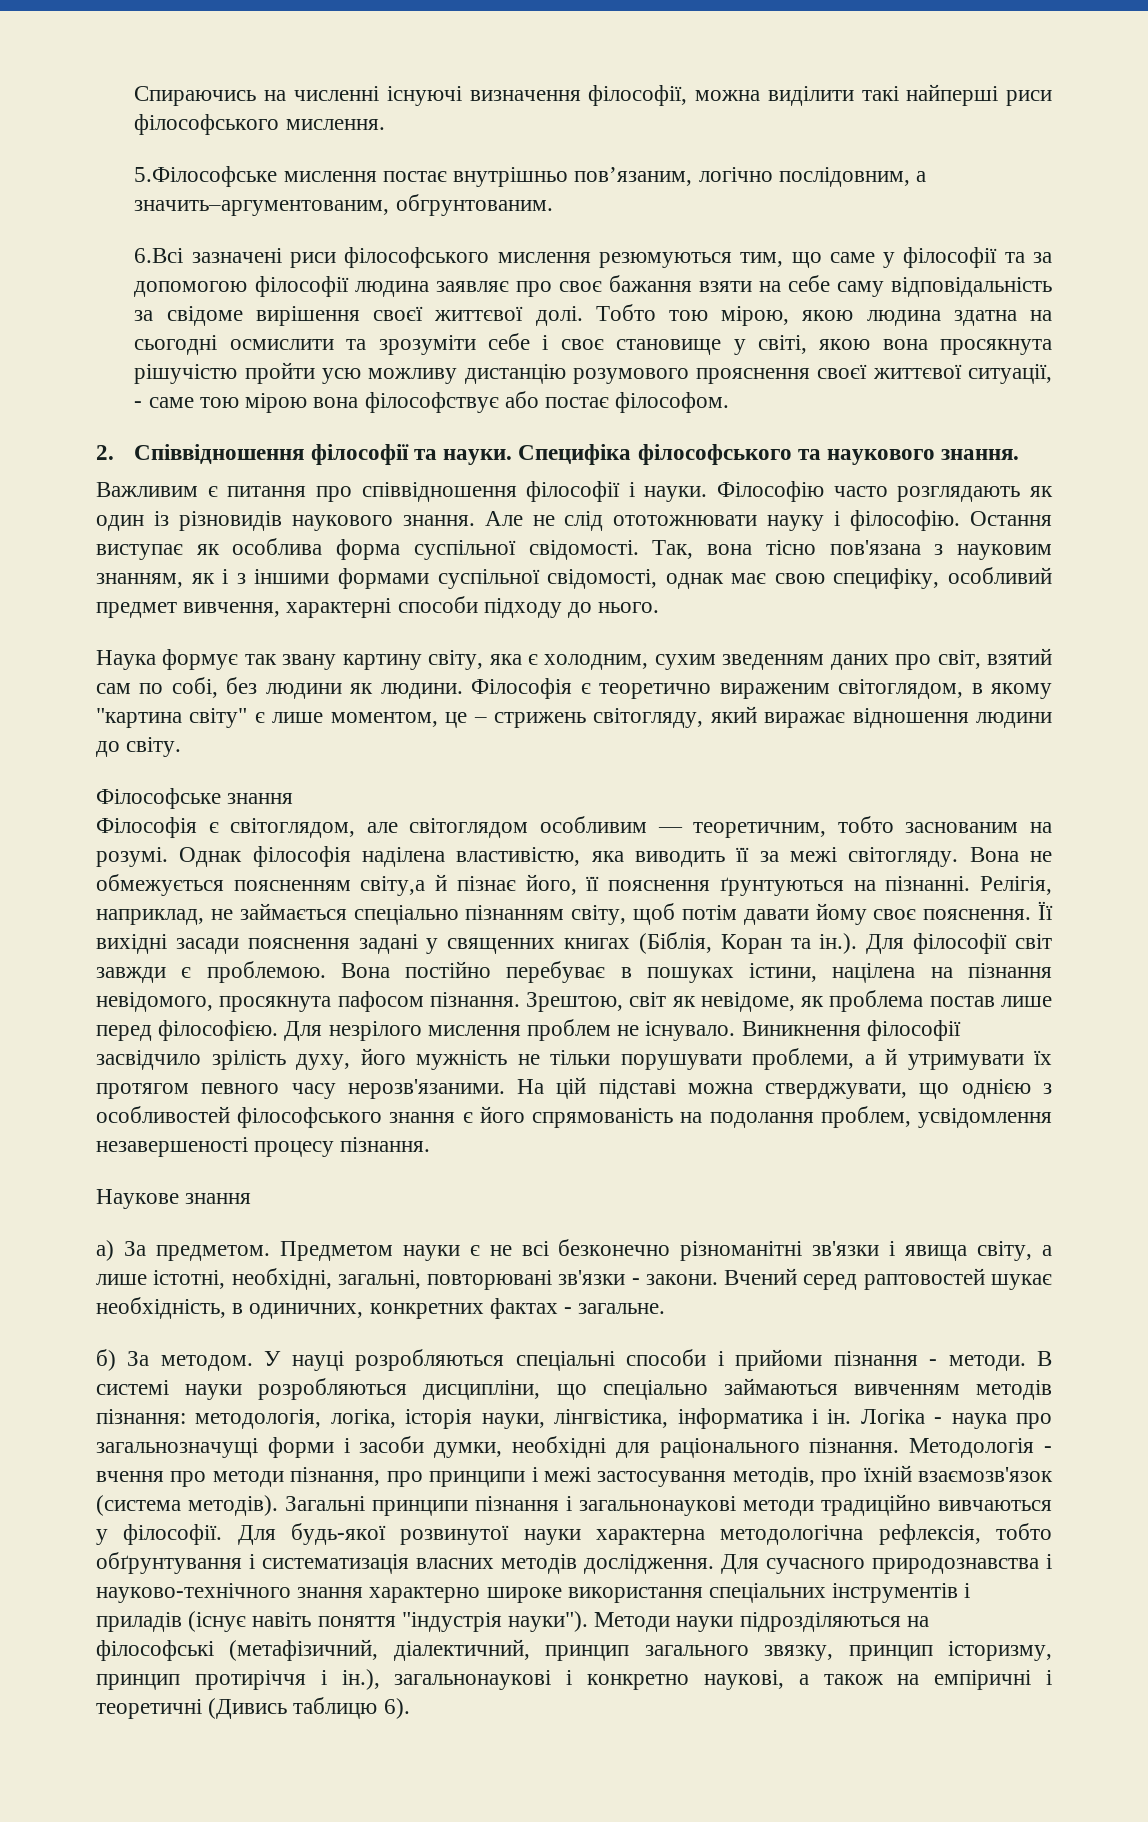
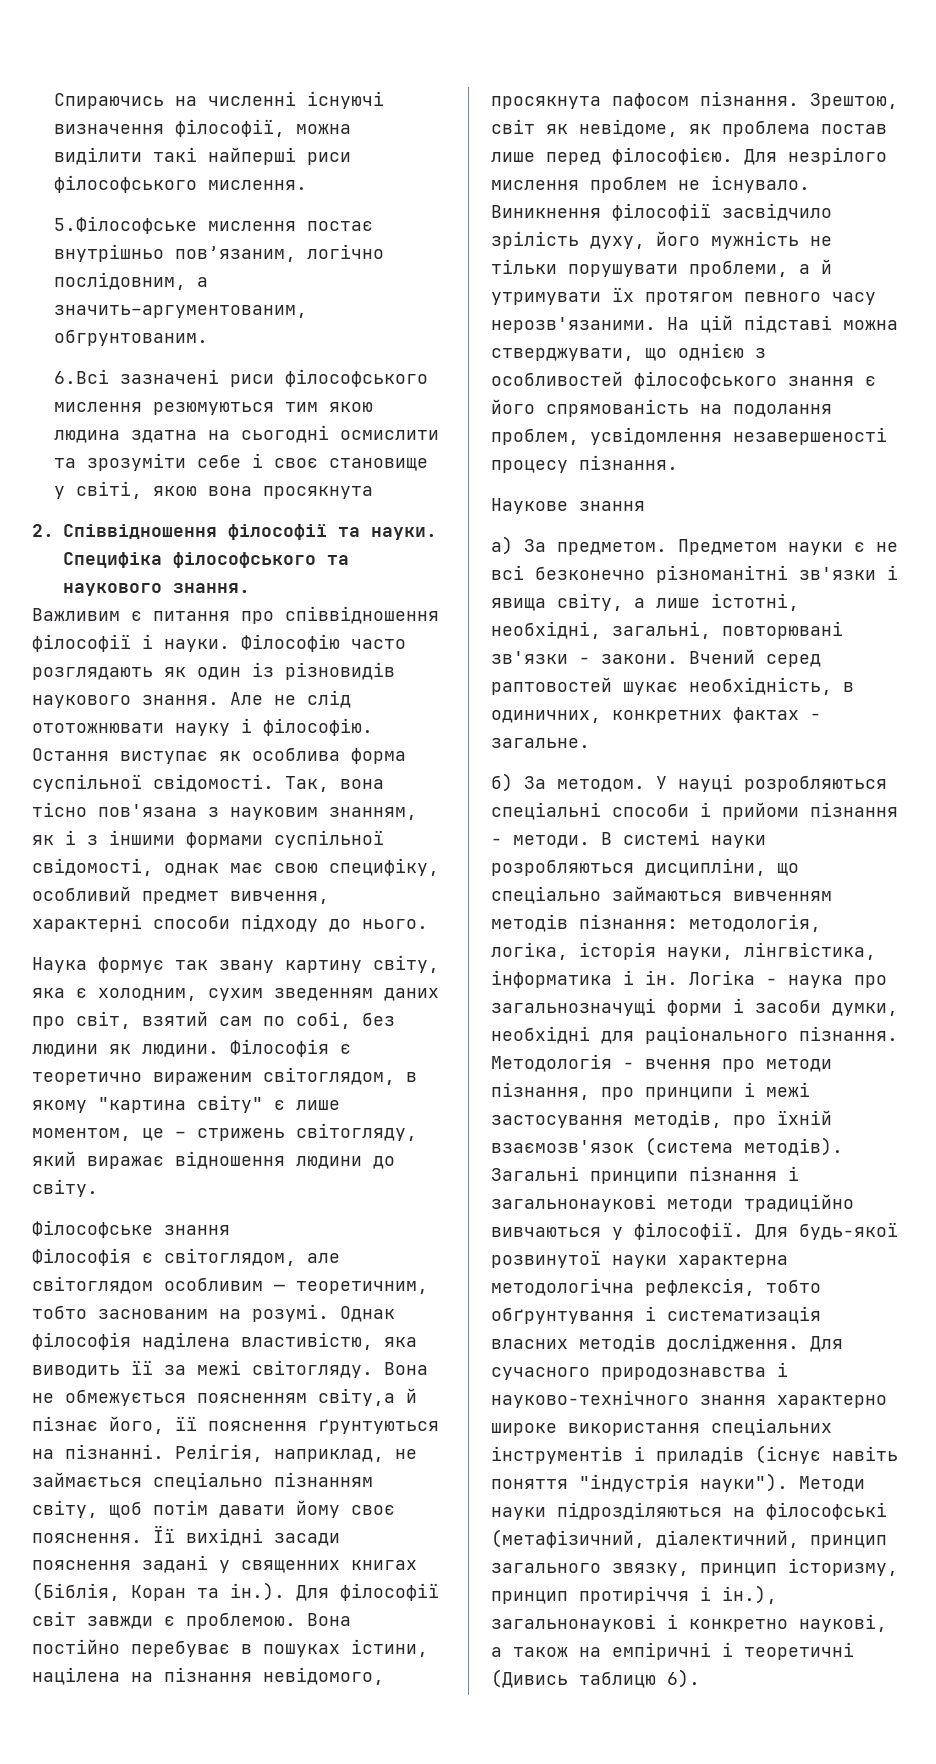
[740,247,1052,268] [134,275,1052,297] [134,304,790,326] тим, що саме у філософії та за допомогою філософії людина заявляє про своє бажання взяти на себе саму відповідальність за свідоме вирішення своєї життєвої долі. Тобто тою мірою, -> [285,402,319,412] тим
[134,362,1052,384] [134,391,730,413] рішучістю пройти усю можливу дистанцію розумового прояснення своєї життєвої ситуації, - саме тою мірою вона філософствує або постає філософом. -> (374, 492) none

